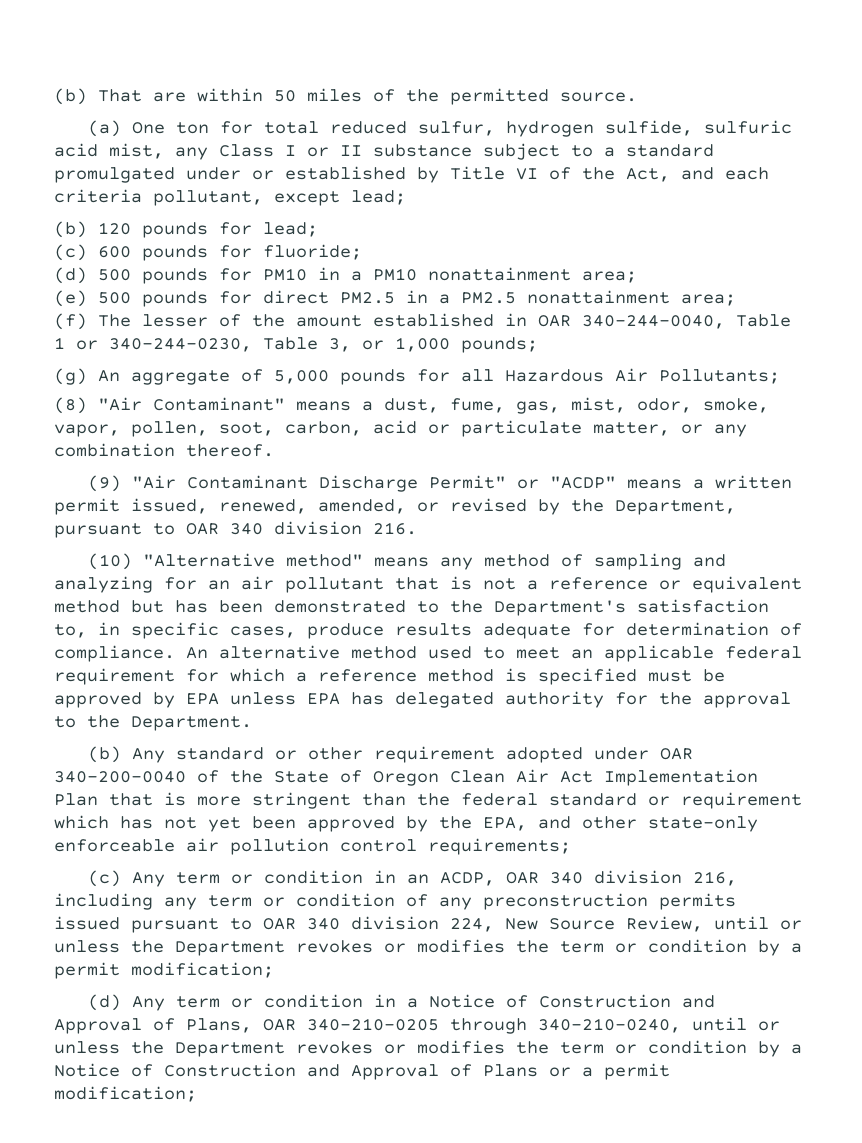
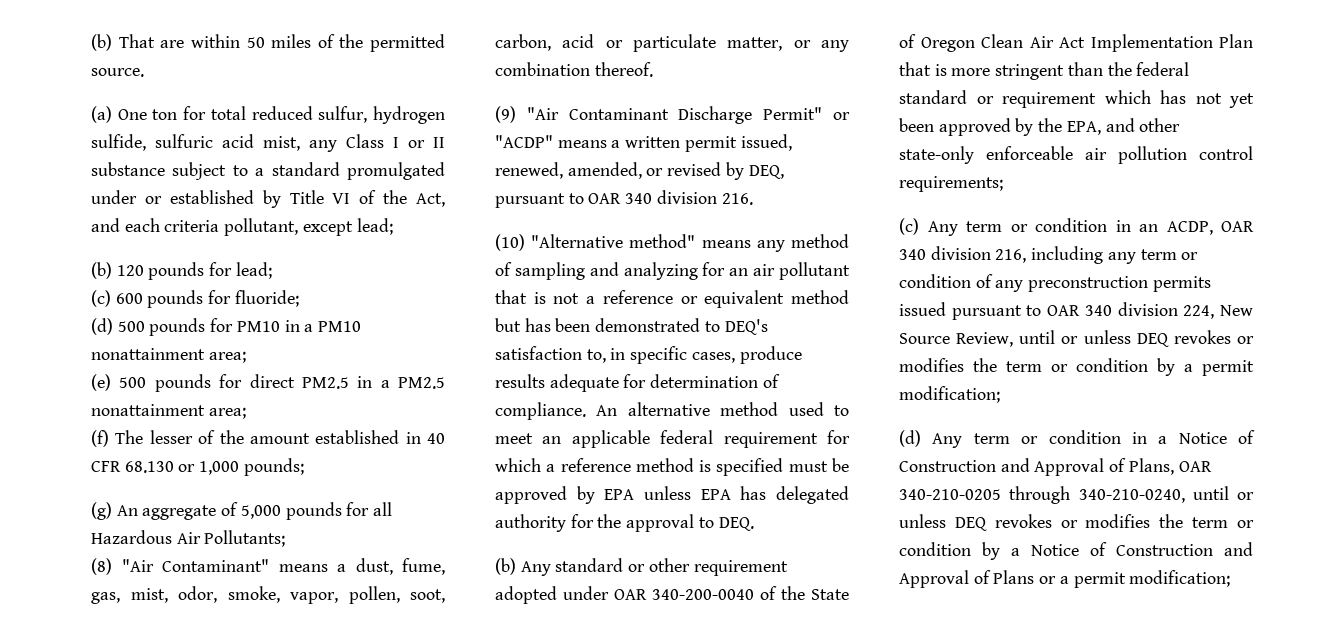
[538,314,791,329] [54,337,351,352] OAR 340-244-0040, Table 1 or 340-244-0230, Table 3, -> [427,433,445,444] [91,461,174,473] 40 CFR 68.130
[571,499,736,515] the Department, -> [748,165,784,179] DEQ,
[450,600,626,616] the Department's -> [724,319,768,335] DEQ's
[87,715,252,731] the Department. -> [718,517,754,531] DEQ.
[131,940,285,956] the Department -> [1136,333,1169,347] DEQ
[131,1041,285,1057] the Department -> [954,517,987,531] DEQ

